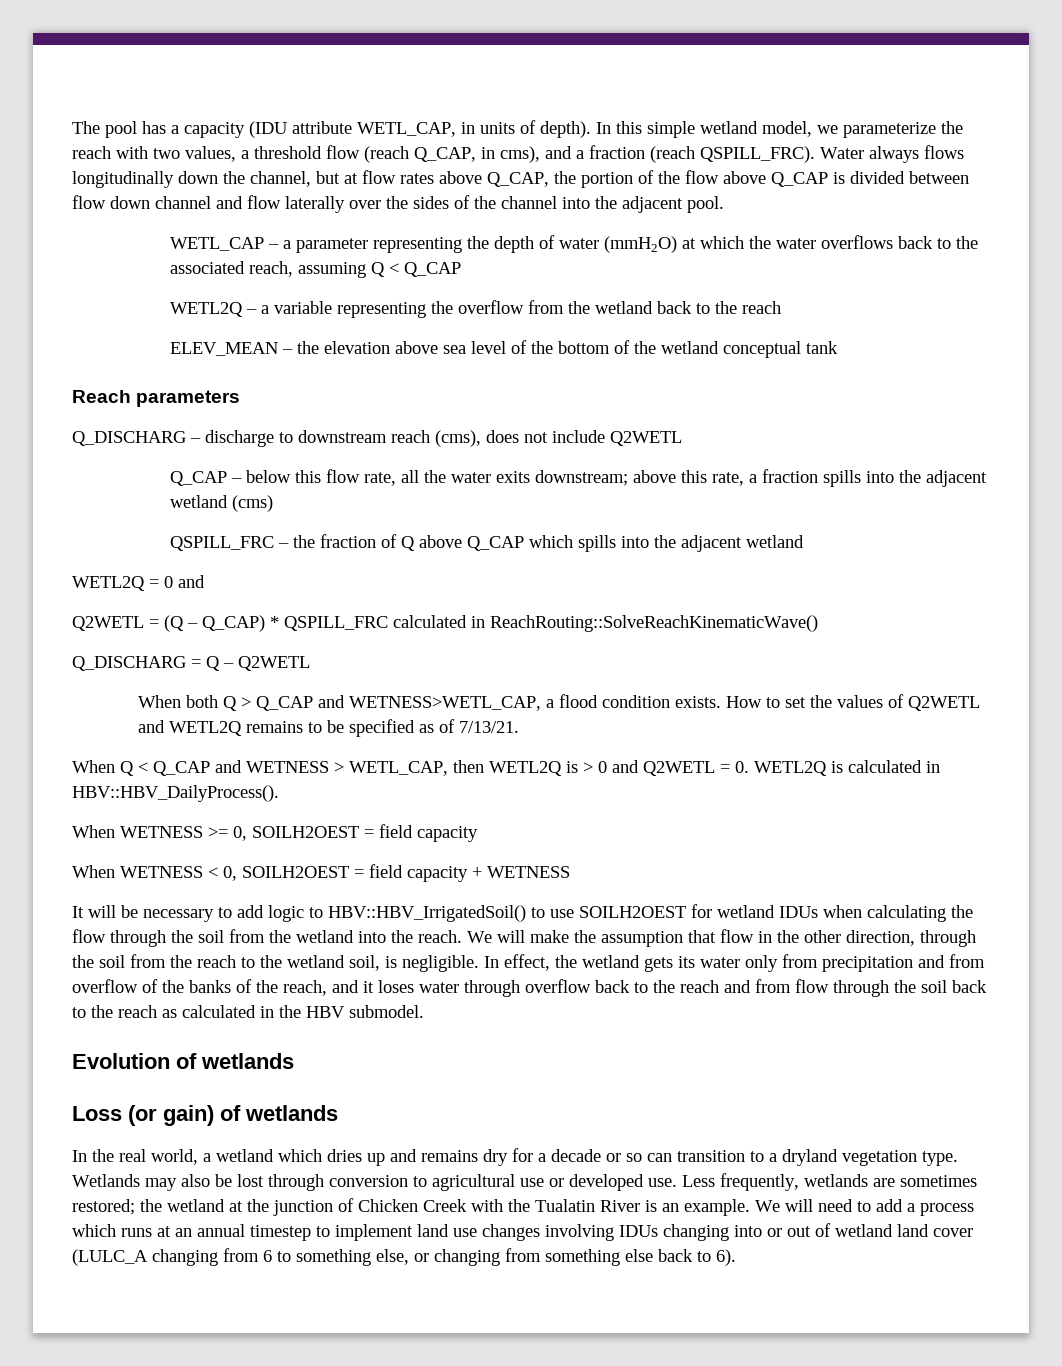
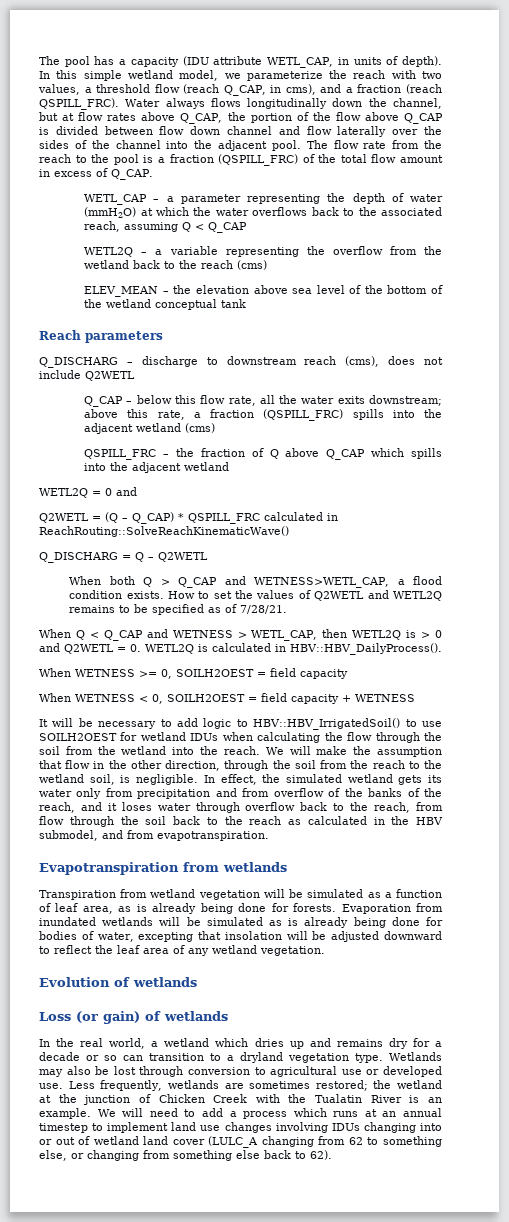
(724, 204) none -> [306,140,442,149] [39,154,443,166] [39,168,153,180] The flow rate from the reach to the pool is a fraction (QSPILL_FRC) of the total flow amount in excess of Q_CAP.
(782, 307) none -> [237,260,268,270] (cms)
(819, 476) none -> [263,409,344,421] (QSPILL_FRC)
[458,721,519,733] 7/13/21. -> [240,605,288,614] 7/28/21.
(577, 961) none -> [285,774,342,783] simulated
[680,980,751,993] reach and -> [374,802,411,813] reach,
[349,1005,424,1018] submodel. -> [39,830,269,841] [39,862,287,875] [39,889,443,900] [39,903,443,914] [39,917,443,928] [39,931,443,942] [39,945,325,956] submodel, and from evapotranspiration. // Evapotranspiration from wetlands // Transpiration from wetland vegetation will be simulated as a function of leaf area, as is already being done for forests. Evaporation from inundated wetlands will be simulated as is already being done for bodies of water, excepting that insolation will be adjusted downward to reflect the leaf area of any wetland vegetation.
[263,1250,272,1262] 6 -> [348,1137,363,1145] 62
[716,1249,736,1266] 6). -> [310,1150,332,1160] 62).

